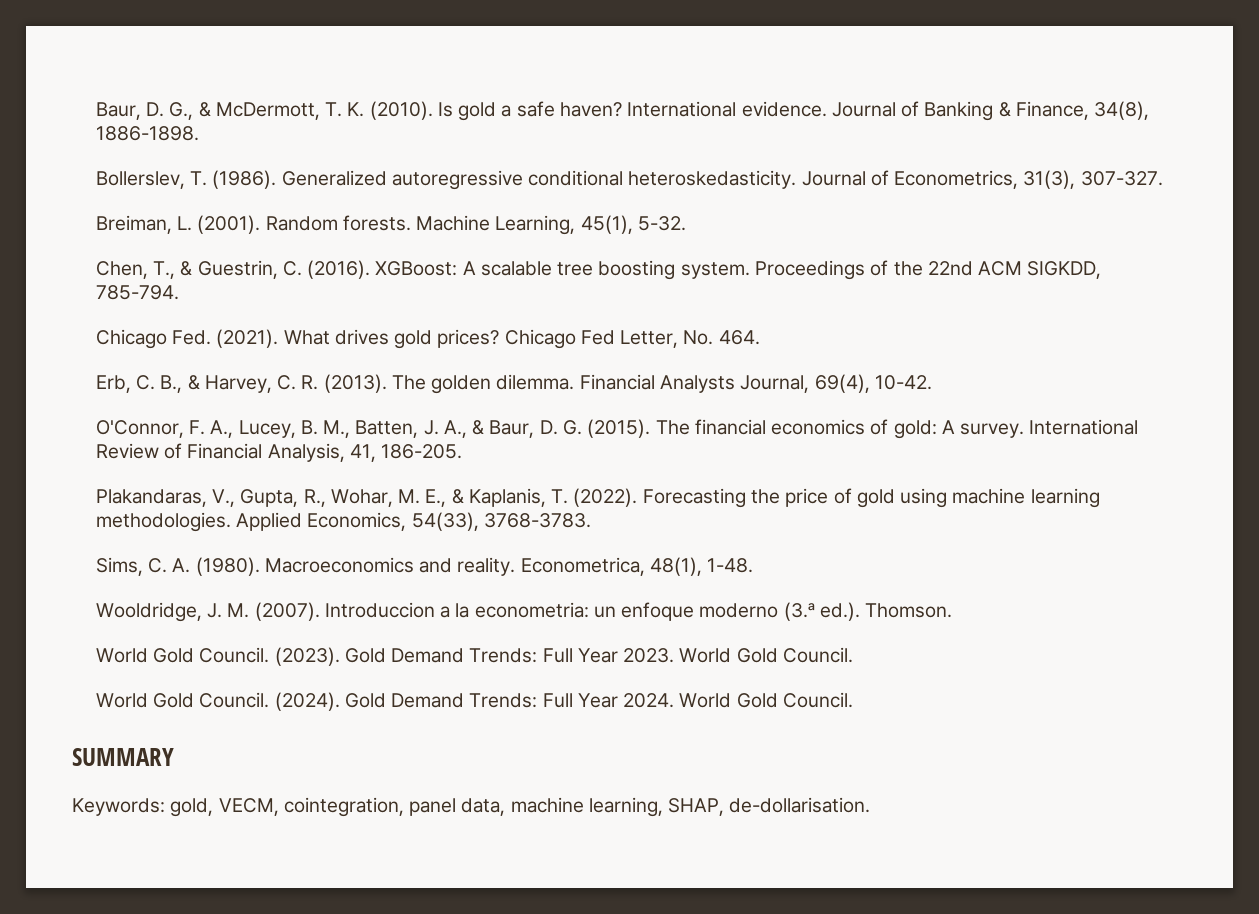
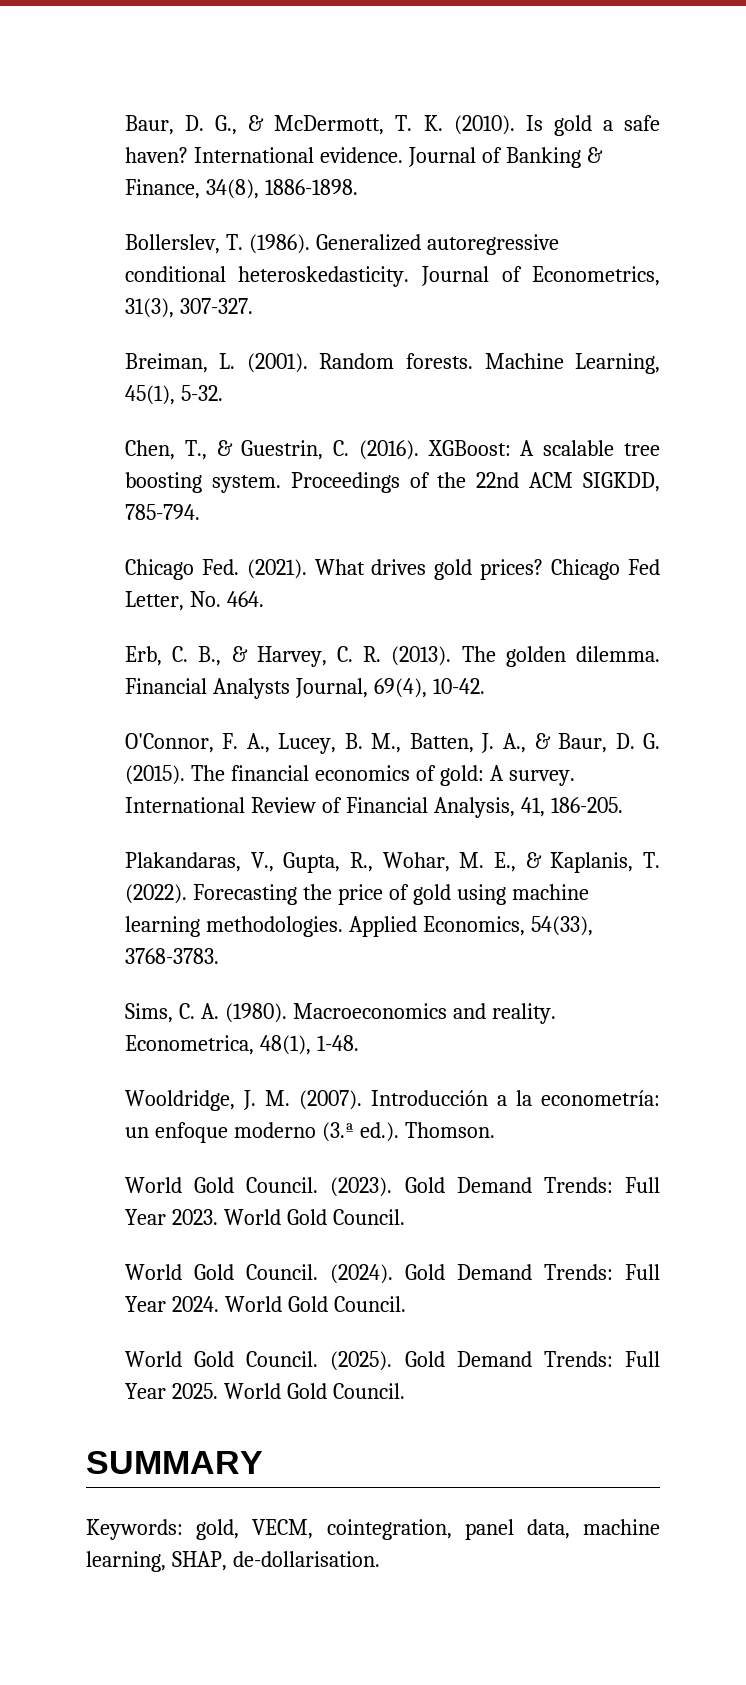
[324,602,435,618] Introduccion -> [370,1090,488,1106] Introducción
[474,602,589,618] econometria: -> [540,1090,660,1106] econometría:
(853, 700) none -> [124,1351,660,1371] [124,1383,405,1399] // World Gold Council. (2025). Gold Demand Trends: Full Year 2025. World Gold Council.

